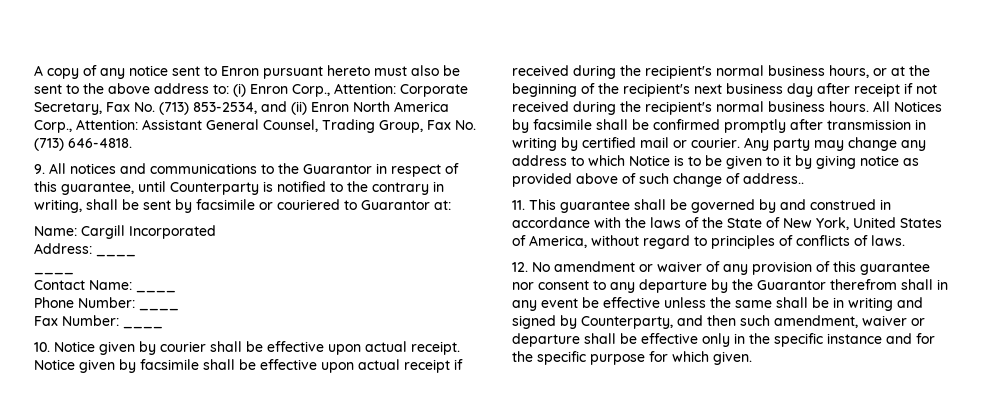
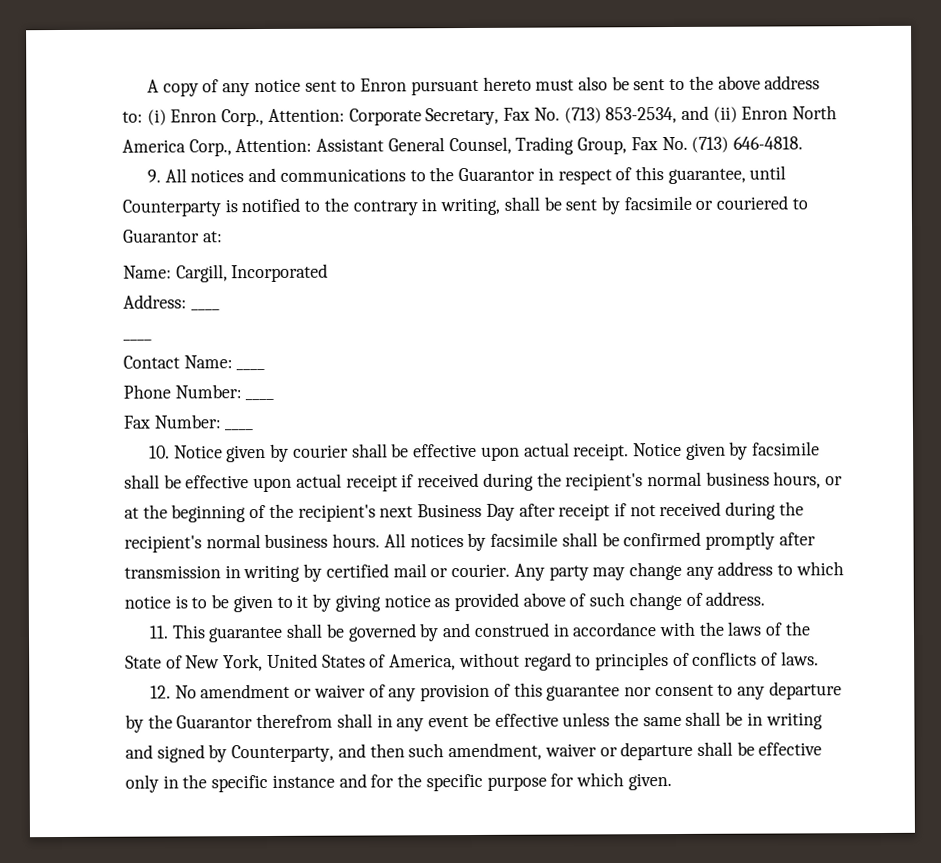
[81,225,125,239] Cargill -> [175,264,228,283] Cargill,
[726,83,813,97] business day -> [417,503,515,521] Business Day
[894,101,942,112] Notices -> [409,534,464,548] notices
[629,155,670,166] Notice -> [124,595,171,609] notice
[743,173,804,184] address.. -> [705,591,766,606] address.

